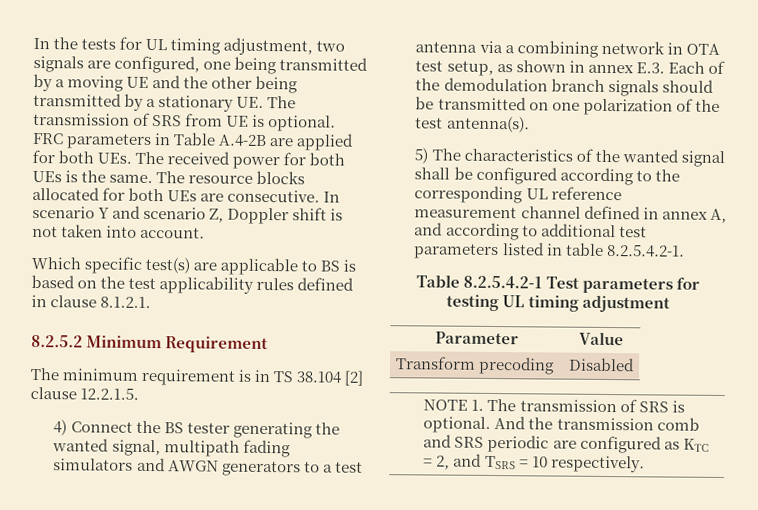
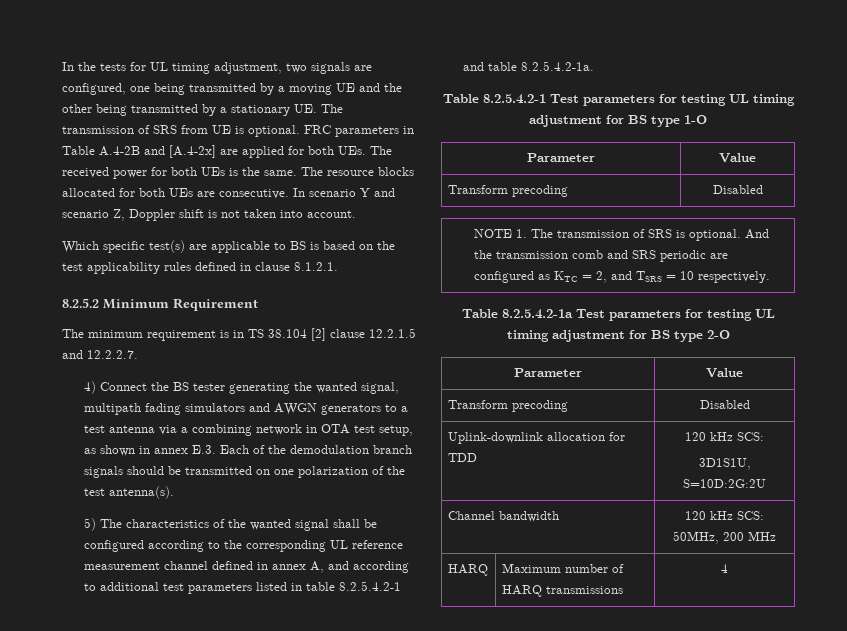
(268, 141) none -> [144,145,216,158] and [A.4-2x]
[80,387,140,400] 12.2.1.5. -> [369,328,416,338] [62,350,138,359] 12.2.1.5 and 12.2.2.7.
[605,243,685,258] 8.2.5.4.2-1. -> [338,581,401,591] [462,61,594,71] 8.2.5.4.2-1 and table 8.2.5.4.2-1a.
(671, 304) none -> [606,115,707,127] for BS type 1-O
(645, 464) none -> [461,309,775,321] [506,330,730,342] [514,368,582,377] [706,368,743,378] [447,400,568,412] [699,400,750,409] [447,432,625,444] [447,453,477,462] [685,432,764,441] [698,458,751,470] [683,479,766,488] [447,511,559,522] [685,511,764,520] [673,531,776,544] [447,564,488,576] [501,563,624,573] [501,585,623,597] [721,564,728,573] // Table 8.2.5.4.2-1a Test parameters for testing UL timing adjustment for BS type 2-O // Parameter | Value // Transform precoding | Disabled // Uplink-downlink allocation for TDD | 120 kHz SCS: // 3D1S1U, S=10D:2G:2U // Channel bandwidth | 120 kHz SCS: 50MHz, 200 MHz // HARQ | Maximum number of HARQ transmissions | 4

